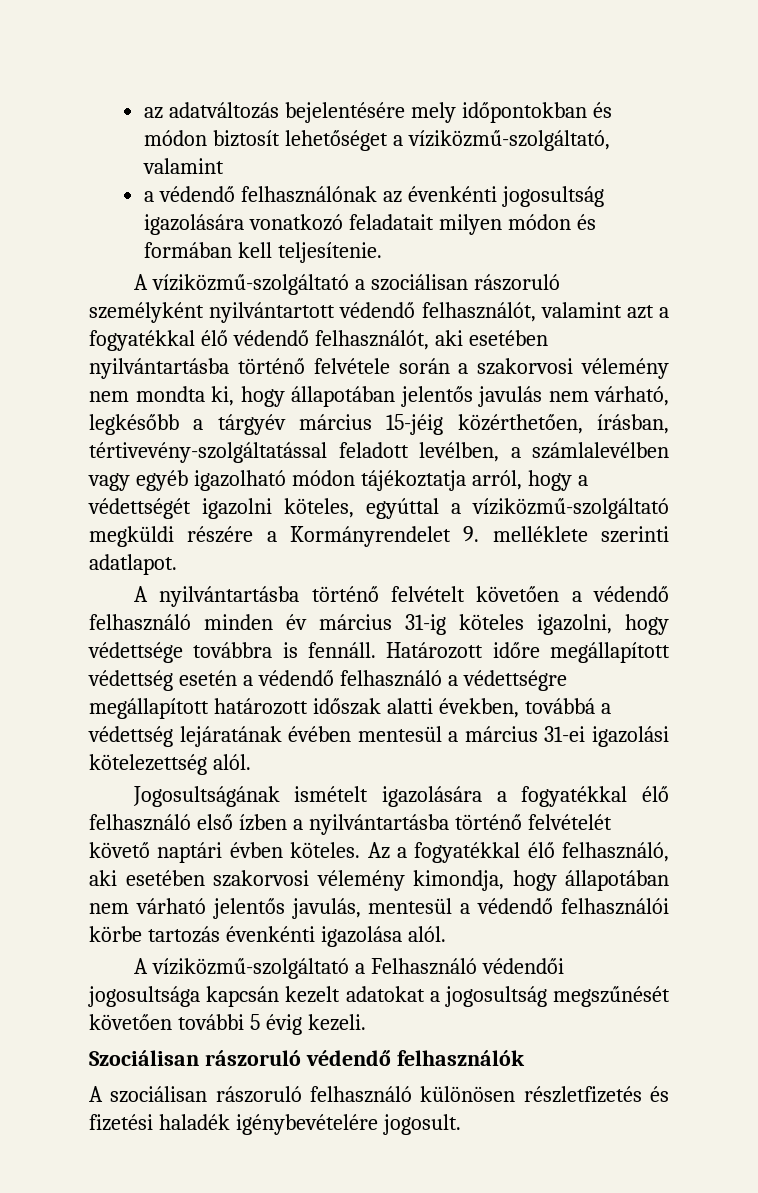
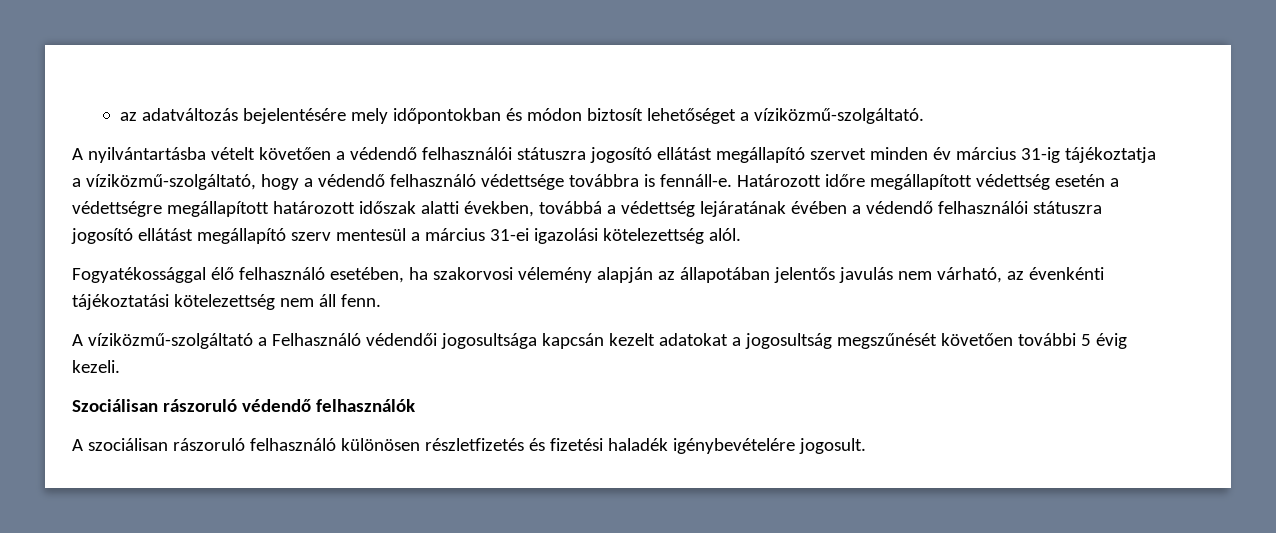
[407,130,610,151] [142,158,224,174] [143,186,604,207] [143,214,596,235] [143,242,382,263] [133,274,560,295] [89,302,669,323] [89,330,548,351] [89,358,669,379] [89,386,669,407] [89,414,669,435] [89,442,669,463] [88,470,588,491] [88,498,669,519] [89,526,669,547] [89,554,177,575] víziközmű-szolgáltató, valamint // a védendő felhasználónak az évenkénti jogosultság igazolására vonatkozó feladatait milyen módon és formában kell teljesítenie. // A víziközmű-szolgáltató a szociálisan rászoruló személyként nyilvántartott védendő felhasználót, valamint azt a fogyatékkal élő védendő felhasználót, aki esetében nyilvántartásba történő felvétele során a szakorvosi vélemény nem mondta ki, hogy állapotában jelentős javulás nem várható, legkésőbb a tárgyév március 15-jéig közérthetően, írásban, tértivevény-szolgáltatással feladott levélben, a számlalevélben vagy egyéb igazolható módon tájékoztatja arról, hogy a védettségét igazolni köteles, egyúttal a víziközmű-szolgáltató megküldi részére a Kormányrendelet 9. melléklete szerinti adatlapot. -> [753,108,924,124] víziközmű-szolgáltató.
[311,586,465,602] történő felvételt -> [210,147,255,160] vételt
[89,614,669,635] felhasználó minden év március 31-ig köteles igazolni, hogy -> [421,147,1156,163] [72,174,476,190] felhasználói státuszra jogosító ellátást megállapító szervet minden év március 31-ig tájékoztatja a víziközmű-szolgáltató, hogy a védendő felhasználó
[308,642,376,658] fennáll. -> [659,174,732,187] fennáll-e.
[257,670,458,687] védendő felhasználó a -> (1119, 182) none
(352, 734) none -> [851,201,1102,214] [71,228,331,244] a védendő felhasználói státuszra jogosító ellátást megállapító szerv
[132,786,669,807] [89,814,612,835] [89,842,669,863] [89,870,669,891] [89,898,669,919] [89,926,446,947] Jogosultságának ismételt igazolására a fogyatékkal élő felhasználó első ízben a nyilvántartásba történő felvételét követő naptári évben köteles. Az a fogyatékkal élő felhasználó, aki esetében szakorvosi vélemény kimondja, hogy állapotában nem várható jelentős javulás, mentesül a védendő felhasználói körbe tartozás évenkénti igazolása alól. -> [72,267,1104,283] [72,294,381,310] Fogyatékossággal élő felhasználó esetében, ha szakorvosi vélemény alapján az állapotában jelentős javulás nem várható, az évenkénti tájékoztatási kötelezettség nem áll fenn.

